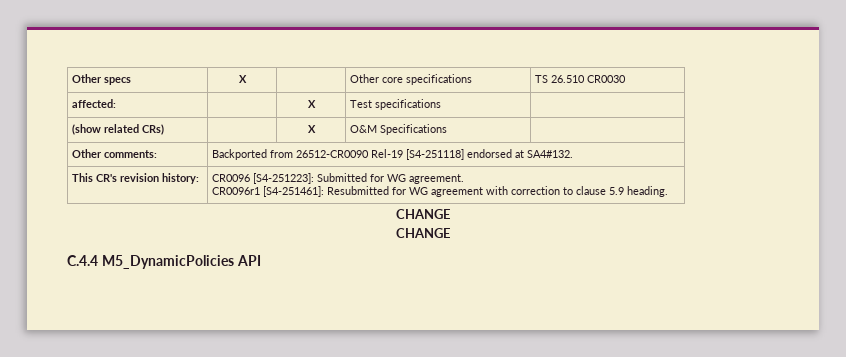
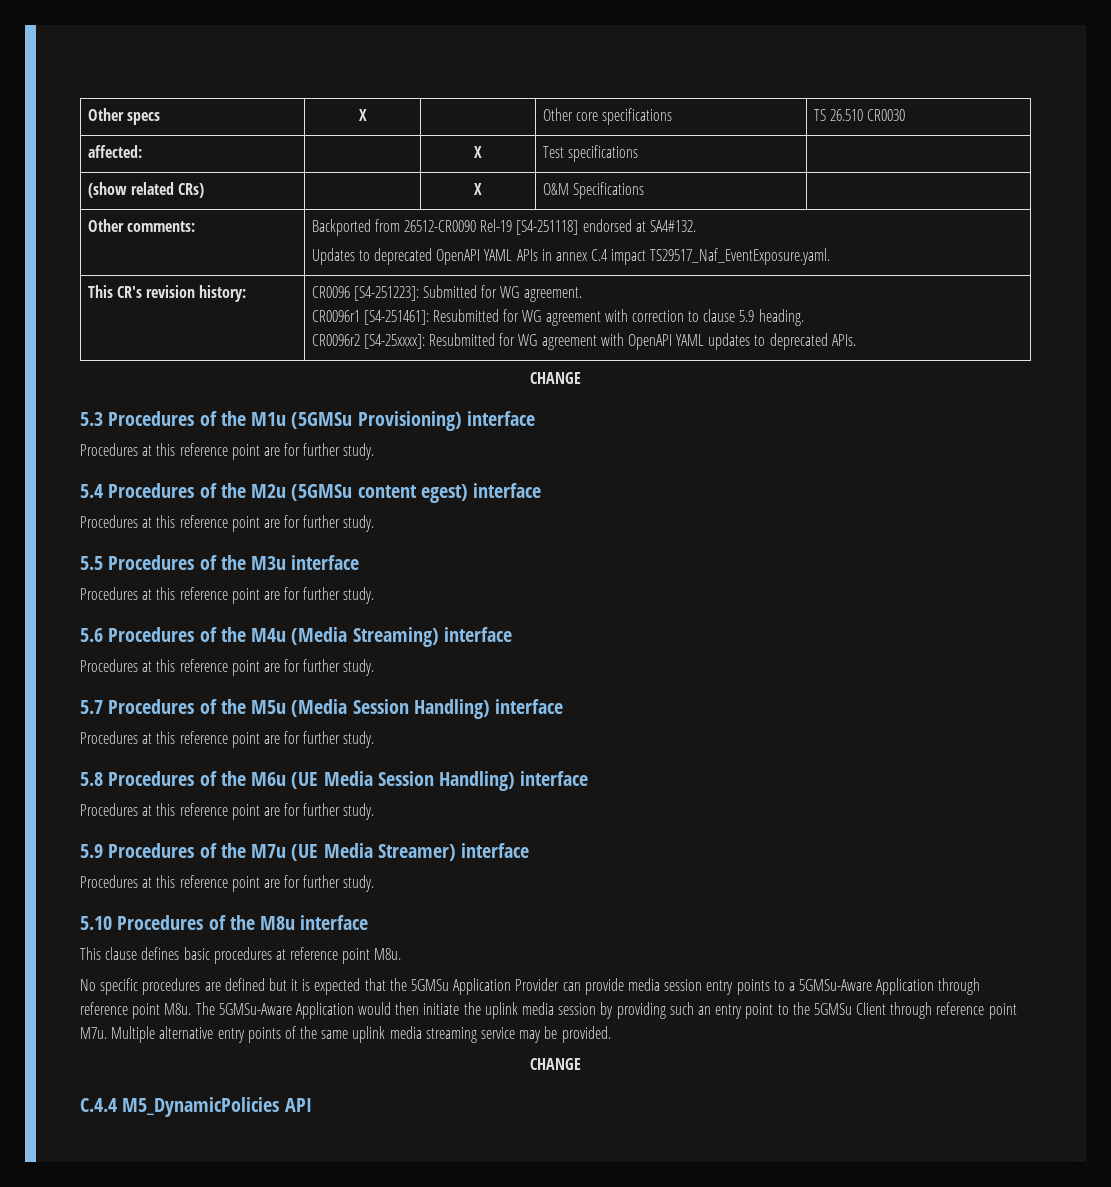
(574, 154) none -> [311,248,831,265] // Updates to deprecated OpenAPI YAML APIs in annex C.4 impact TS29517_Naf_EventExposure.yaml.
[396,209,450,219] // CHANGE -> [311,333,856,350] [530,372,581,384] [80,411,535,431] [80,443,375,460] [80,483,542,503] [80,515,375,532] [80,555,360,570] [80,587,375,604] [80,627,512,647] [80,659,375,676] [80,699,564,719] [80,731,375,748] [80,771,589,791] [80,803,375,820] [80,843,530,861] [80,875,375,892] [80,915,369,930] [80,947,402,964] [80,978,981,995] [80,1002,1017,1019] [80,1026,611,1043] // CR0096r2 [S4-25xxxx]: Resubmitted for WG agreement with OpenAPI YAML updates to deprecated APIs. // CHANGE // 5.3 Procedures of the M1u (5GMSu Provisioning) interface // Procedures at this reference point are for further study. // 5.4 Procedures of the M2u (5GMSu content egest) interface // Procedures at this reference point are for further study. // 5.5 Procedures of the M3u interface // Procedures at this reference point are for further study. // 5.6 Procedures of the M4u (Media Streaming) interface // Procedures at this reference point are for further study. // 5.7 Procedures of the M5u (Media Session Handling) interface // Procedures at this reference point are for further study. // 5.8 Procedures of the M6u (UE Media Session Handling) interface // Procedures at this reference point are for further study. // 5.9 Procedures of the M7u (UE Media Streamer) interface // Procedures at this reference point are for further study. // 5.10 Procedures of the M8u interface // This clause defines basic procedures at reference point M8u. // No specific procedures are defined but it is expected that the 5GMSu Application Provider can provide media session entry points to a 5GMSu-Aware Application through reference point M8u. The 5GMSu-Aware Application would then initiate the uplink media session by providing such an entry point to the 5GMSu Client through reference point M7u. Multiple alternative entry points of the same uplink media streaming service may be provided.

